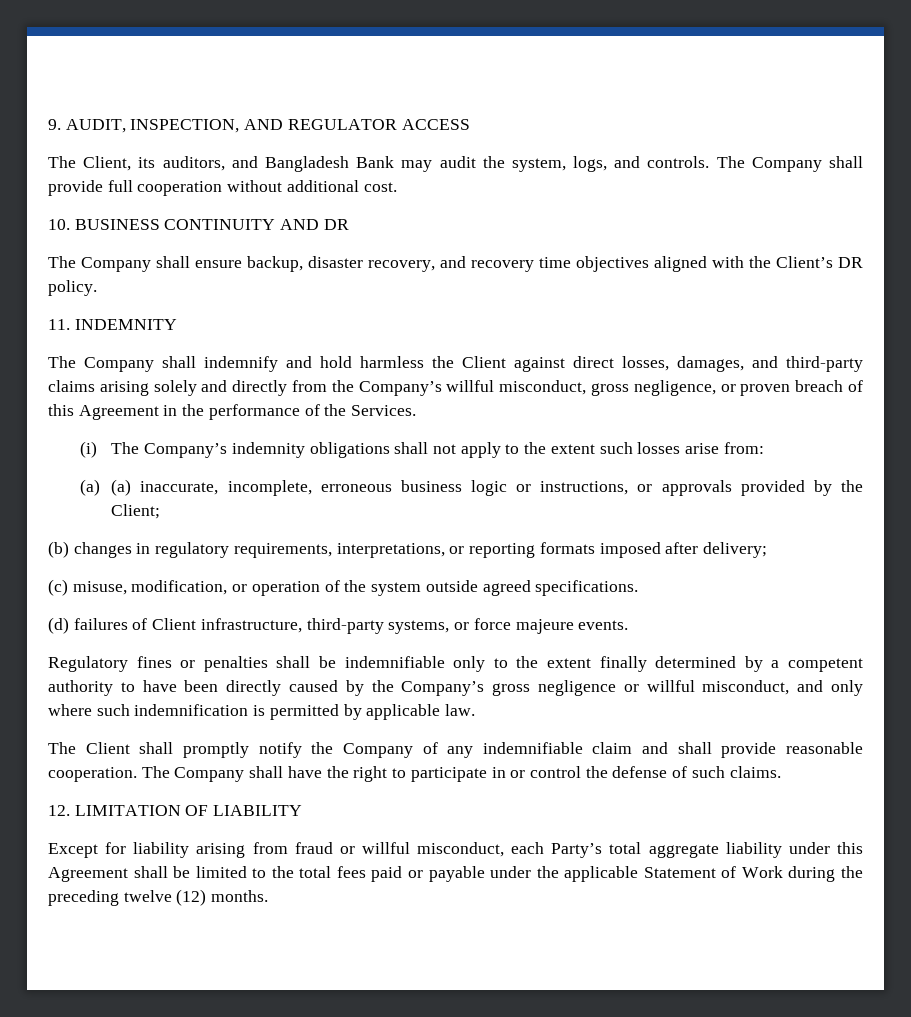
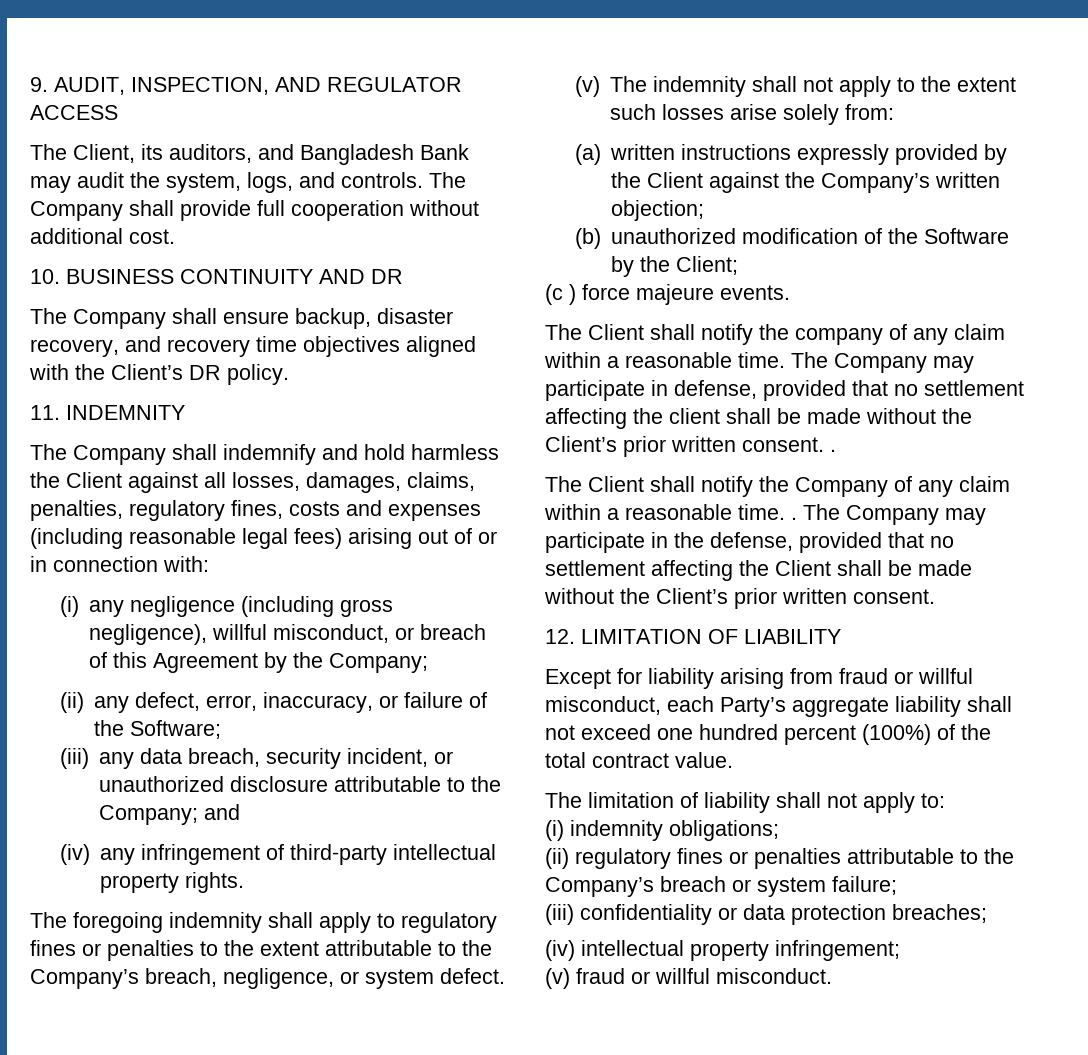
[573,356,614,368] direct -> [204,472,226,488] all
[752,356,863,372] [48,380,863,396] [48,404,417,420] [79,441,390,458] and third-party claims arising solely and directly from the Company’s willful misconduct, gross negligence, or proven breach of this Agreement in the performance of the Services. // (i) The Company’s indemnity obligations -> [407,472,475,491] [30,500,481,521] [30,528,497,549] [30,556,209,572] [59,596,394,617] [89,624,487,645] [89,652,429,673] [59,692,488,713] [94,720,222,739] [59,748,454,769] [99,776,502,792] [99,804,241,825] [59,844,497,865] [100,872,245,893] [30,912,497,933] [30,940,492,961] [30,968,505,989] [574,76,747,97] claims, penalties, regulatory fines, costs and expenses (including reasonable legal fees) arising out of or in connection with: // (i) any negligence (including gross negligence), willful misconduct, or breach of this Agreement by the Company; // (ii) any defect, error, inaccuracy, or failure of the Software; // (iii) any data breach, security incident, or unauthorized disclosure attributable to the Company; and // (iv) any infringement of third-party intellectual property rights. // The foregoing indemnity shall apply to regulatory fines or penalties to the extent attributable to the Company’s breach, negligence, or system defect. // (v) The indemnity
(720, 448) none -> [783,104,840,125] solely
[111,479,863,496] [111,504,161,519] [48,541,767,558] [48,579,639,596] [48,617,629,634] [48,656,864,672] [48,680,863,696] [48,704,476,720] [48,742,249,758] (a) inaccurate, incomplete, erroneous business logic or instructions, or approvals provided by the Client; // (b) changes in regulatory requirements, interpretations, or reporting formats imposed after delivery; // (c) misuse, modification, or operation of the system outside agreed specifications. // (d) failures of Client infrastructure, third-party systems, or force majeure events. // Regulatory fines or penalties shall be indemnifiable only to the extent finally determined by a competent authority to have been directly caused by the Company’s gross negligence or willful misconduct, and only where such indemnification is permitted by applicable law. // The Client shall promptly -> [610,144,1008,165] [611,172,1001,193] [611,200,705,221] [574,228,1010,249] [611,256,739,277] [545,284,790,305] [545,324,1005,345] [544,352,974,373] [545,380,1024,401] [545,408,972,429] [545,436,836,457] [545,476,695,492] written instructions expressly provided by the Client against the Company’s written objection; // (b) unauthorized modification of the Software by the Client; // (c ) force majeure events. // The Client shall notify the company of any claim within a reasonable time. The Company may participate in defense, provided that no settlement affecting the client shall be made without the Client’s prior written consent. . // The Client shall
[482,742,863,758] [48,766,781,782] indemnifiable claim and shall provide reasonable cooperation. The Company shall have the right to participate in or control the defense of such claims. -> [959,476,1010,492] [544,504,986,525] [545,532,954,553] [545,560,972,581] [544,588,935,609] claim within a reasonable time. . The Company may participate in the defense, provided that no settlement affecting the Client shall be made without the Client’s prior written consent.
[609,842,642,854] total -> (786, 707) none
[788,842,863,854] [48,866,863,882] [48,889,269,906] under this Agreement shall be limited to the total fees paid or payable under the applicable Statement of Work during the preceding twelve (12) months. -> [967,696,1012,712] [545,724,991,745] [545,752,733,768] [545,792,945,813] [545,820,779,841] [545,848,1014,869] [545,876,897,897] [545,904,987,925] [545,940,900,961] [545,968,832,989] shall not exceed one hundred percent (100%) of the total contract value. // The limitation of liability shall not apply to: // (i) indemnity obligations; // (ii) regulatory fines or penalties attributable to the Company’s breach or system failure; // (iii) confidentiality or data protection breaches; // (iv) intellectual property infringement; // (v) fraud or willful misconduct.

